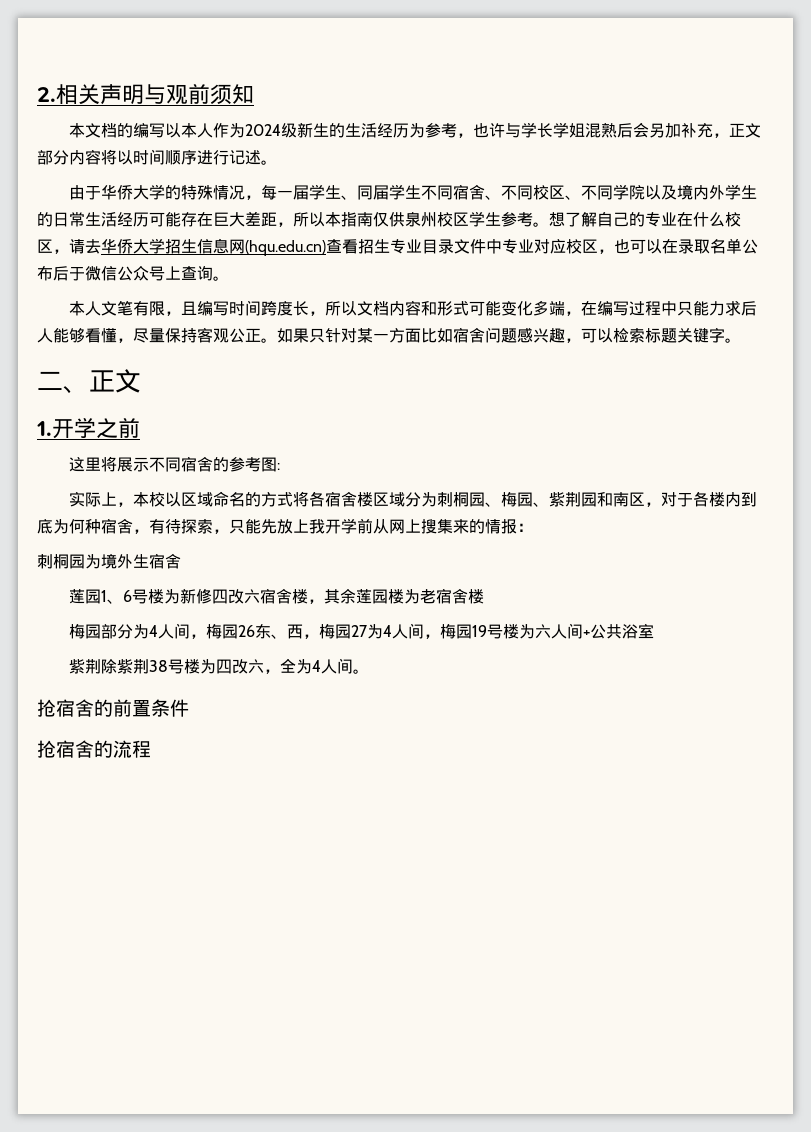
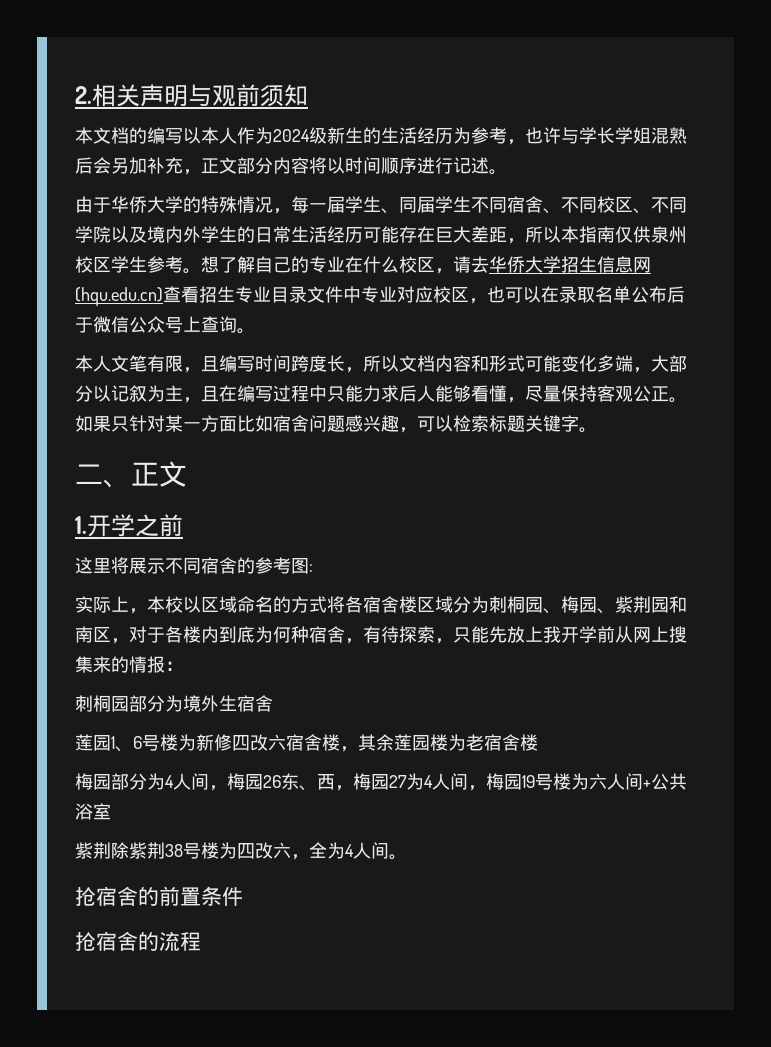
(581, 313) none -> [651,355,687,372] [75,385,219,403] 大部分以记叙为主，且
(85, 561) none -> [129,695,165,712] 部分

